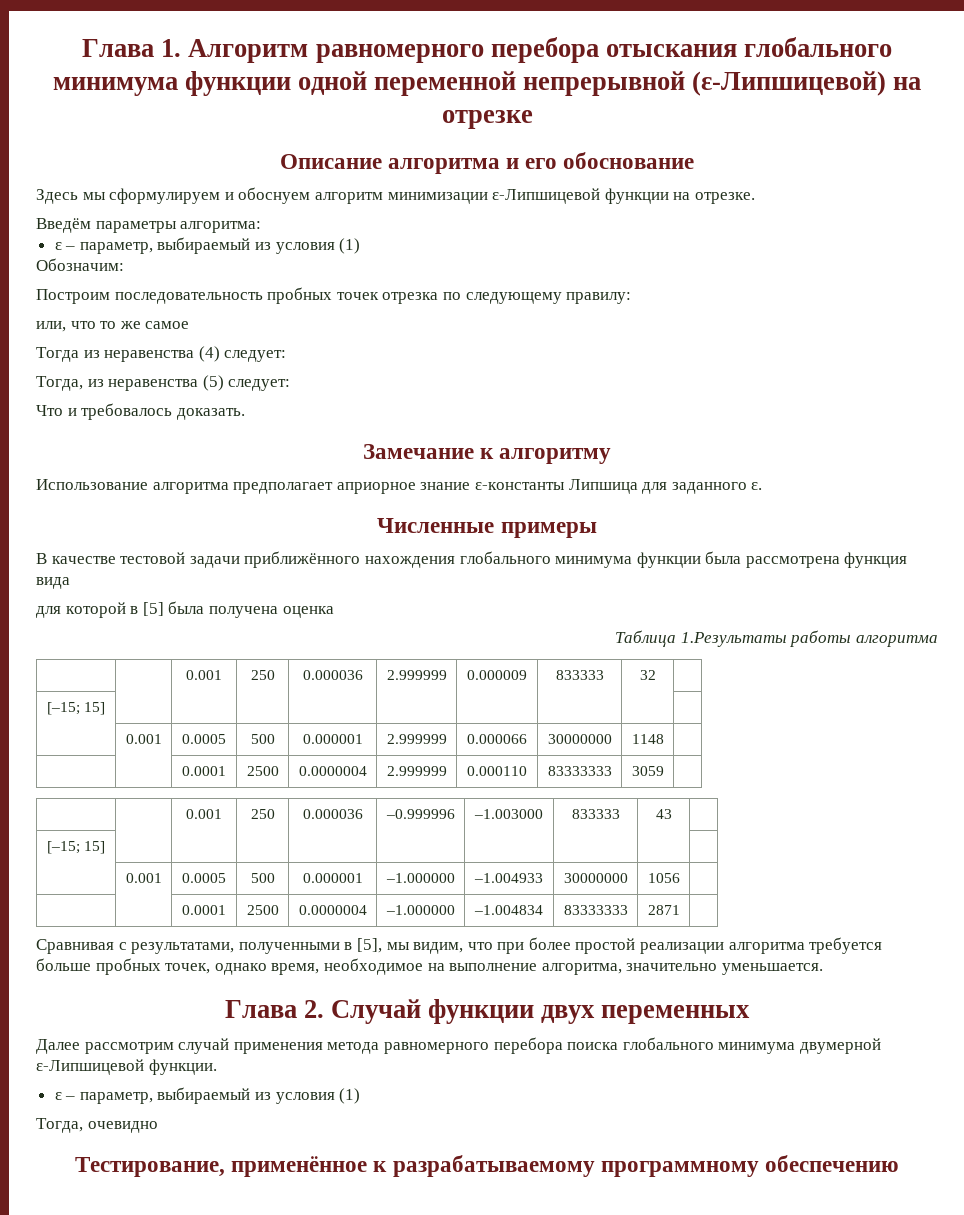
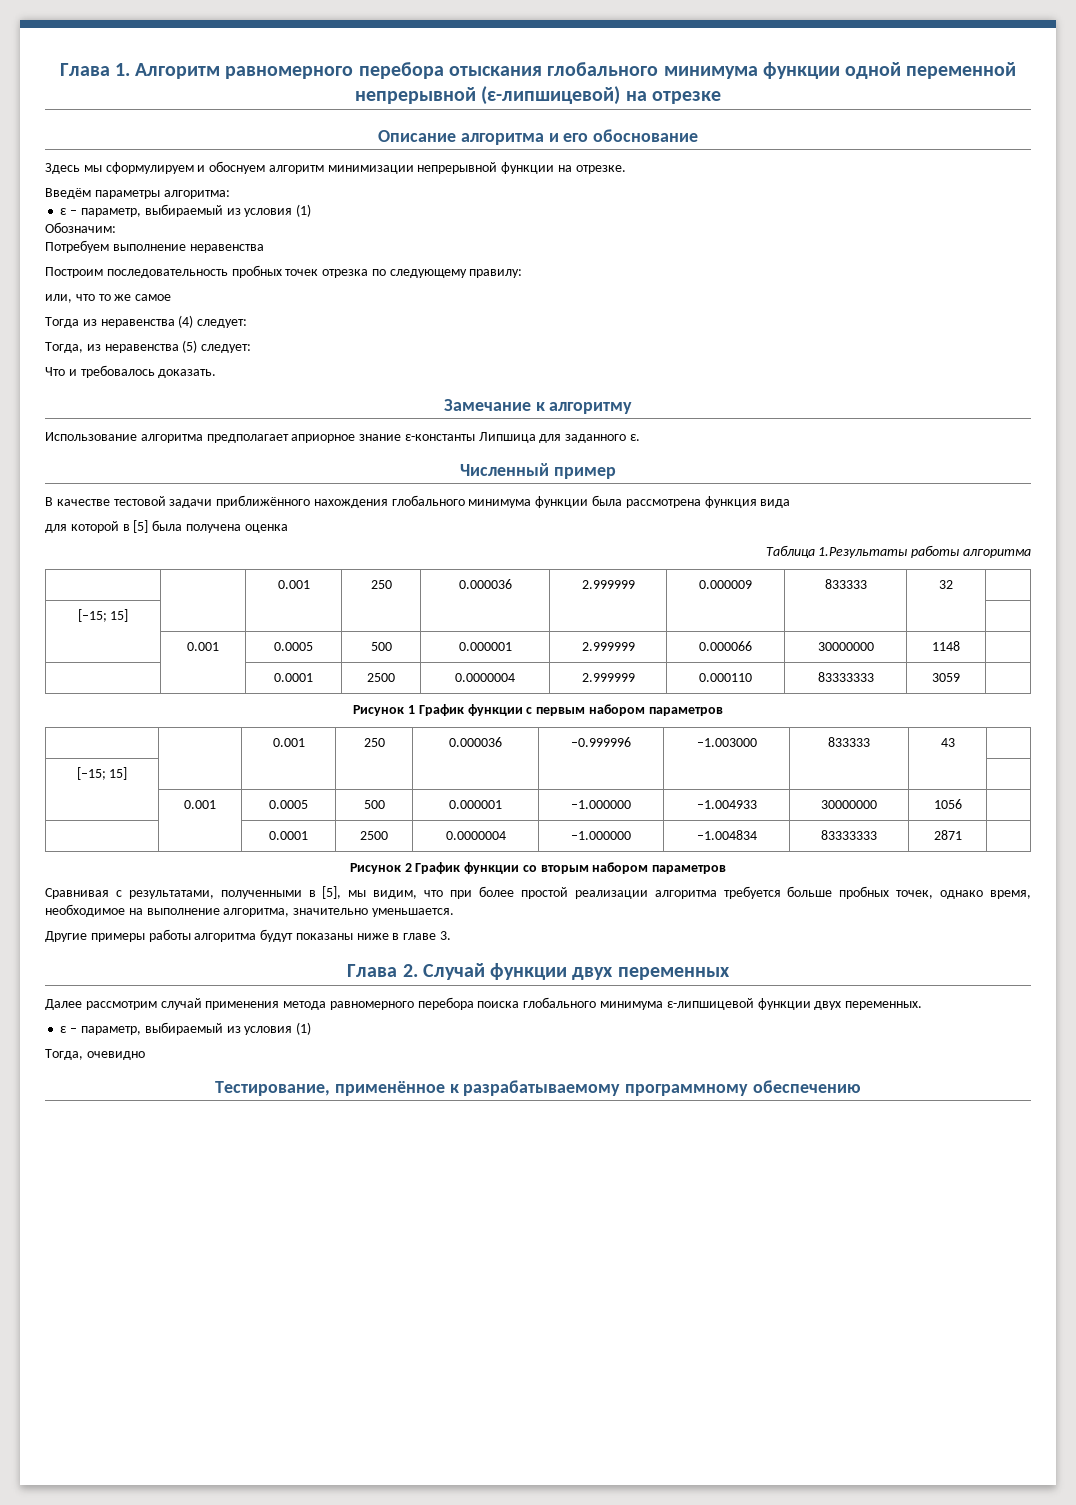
[692,71,887,96] (ε-Липшицевой) -> [481,86,621,105] (ε-липшицевой)
[492,188,601,204] ε-Липшицевой -> [417,162,498,174] непрерывной
(124, 264) none -> [45,240,264,253] // Потребуем выполнение неравенства
[377,518,597,538] Численные примеры -> [460,463,616,479] Численный пример
(664, 771) none -> [353,704,723,716] // Рисунок 1 График функции с первым набором параметров
(680, 910) none -> [349,862,727,874] // Рисунок 2 График функции со вторым набором параметров
(823, 969) none -> [45,929,452,942] // Другие примеры работы алгоритма будут показаны ниже в главе 3.
[799,1038,881,1054] [36,1059,217,1075] двумерной ε-Липшицевой функции. -> [666,998,923,1010] ε-липшицевой функции двух переменных.

